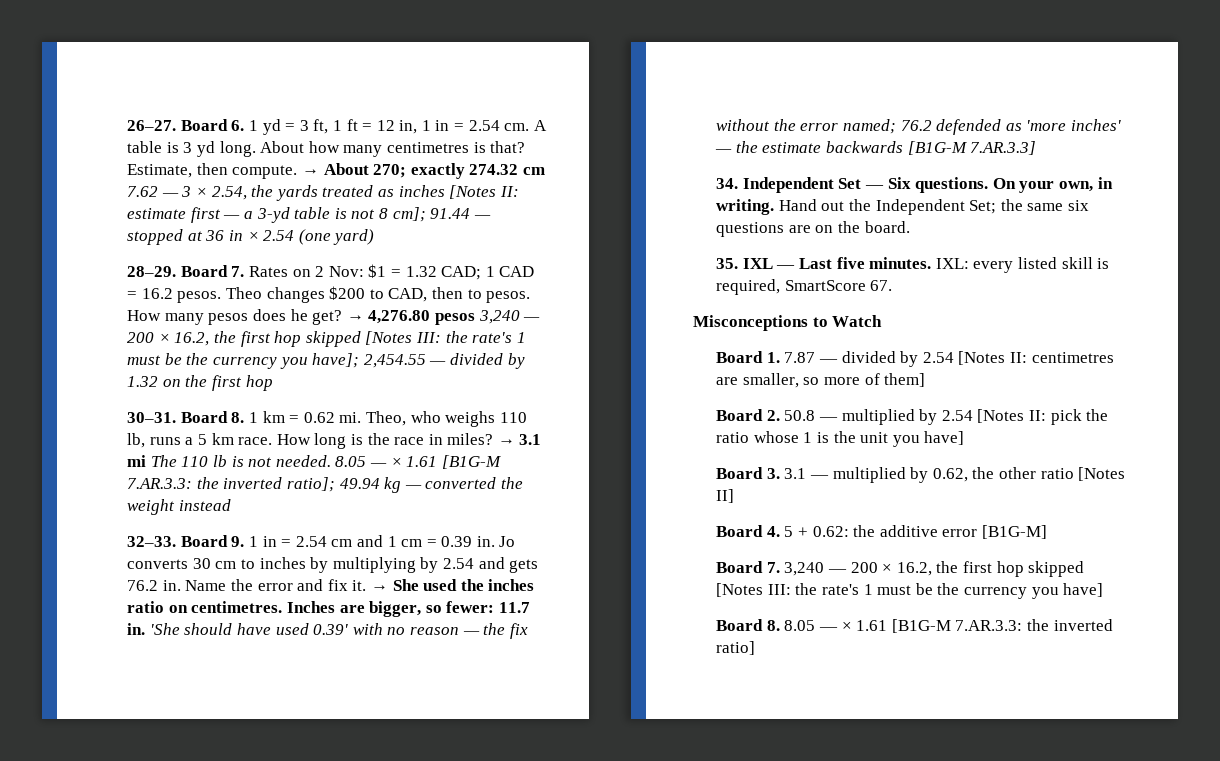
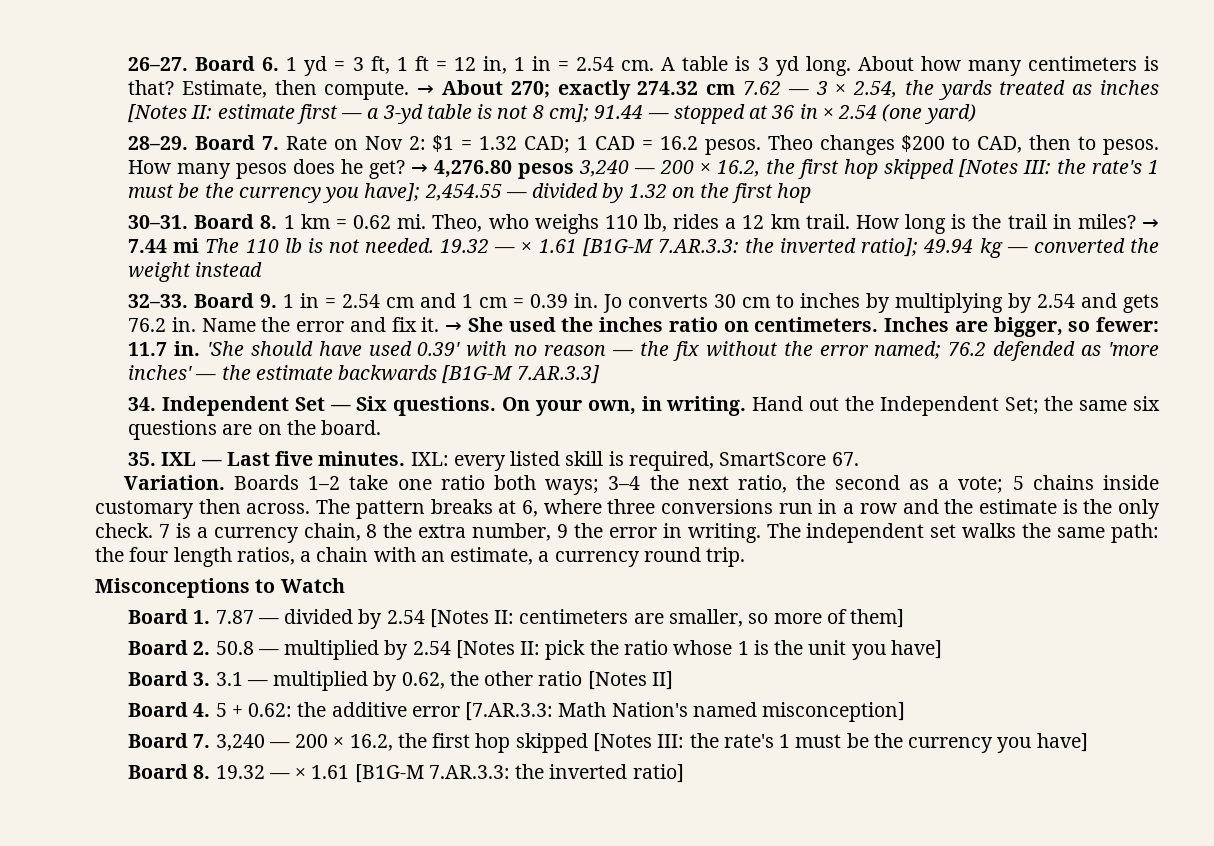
[386,142,469,153] centimetres -> [1027,56,1137,71] centimeters
[248,266,364,277] Rates on 2 Nov: -> [285,136,426,150] Rate on Nov 2:
[149,433,273,445] runs a 5 km race. -> [673,214,850,229] rides a 12 km trail.
[394,437,425,445] race -> [1007,214,1047,229] trail
[519,434,542,445] 3.1 -> [128,239,168,253] 7.44
[335,456,367,467] 8.05 -> [440,239,490,253] 19.32
[191,601,283,613] centimetres. -> [754,317,879,332] centimeters.
(893, 285) none -> [123,475,1159,495] [95,499,1161,519] [95,523,1160,543] [95,547,746,567] // Variation. Boards 1–2 take one ratio both ways; 3–4 the next ratio, the second as a vote; 5 chains inside customary then across. The pattern breaks at 6, where three conversions run in a row and the estimate is the only check. 7 is a currency chain, 8 the extra number, 9 the error in writing. The independent set walks the same path: the four length ratios, a chain with an estimate, a currency round trip.
[1031,352,1114,363] centimetres -> [519,609,629,624] centimeters
[981,525,1047,539] [B1G-M] -> [465,702,906,722] [7.AR.3.3: Math Nation's named misconception]
[784,620,816,631] 8.05 -> [215,765,265,779] 19.32

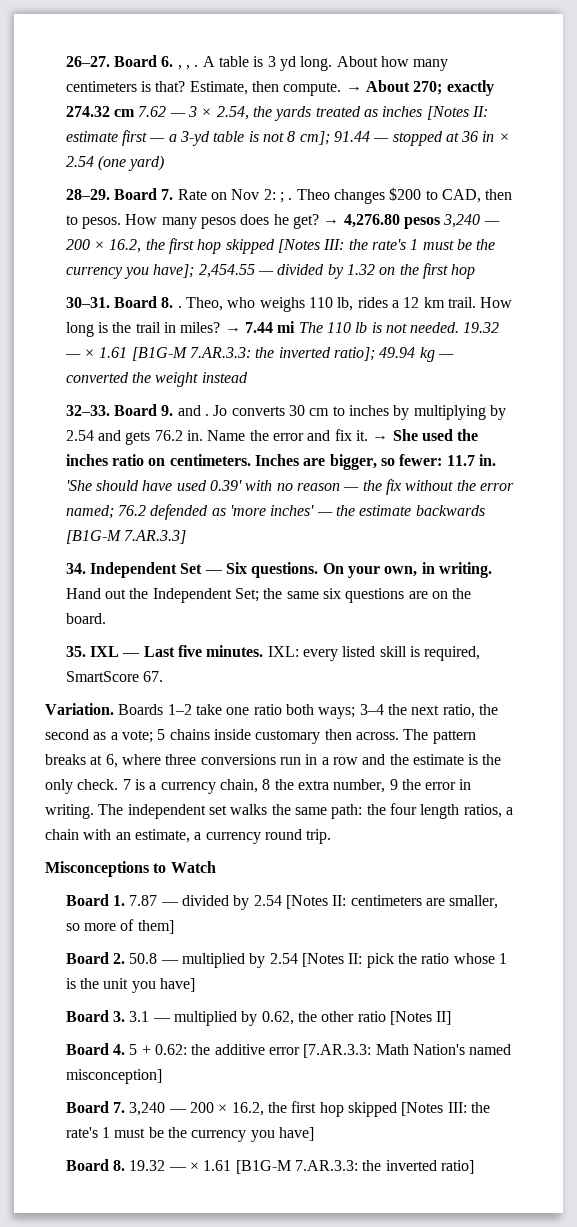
[286,56,655,76] 1 yd = 3 ft, 1 ft = 12 in, 1 in = 2.54 cm. -> [177,65,199,70] , , .
[432,135,761,155] $1 = 1.32 CAD; 1 CAD = 16.2 pesos. -> [279,192,293,203] ; .
[283,214,427,229] 1 km = 0.62 mi. -> [177,306,182,308] .
[283,293,599,308] 1 in = 2.54 cm and 1 cm = 0.39 in. -> [177,405,209,416] and .

